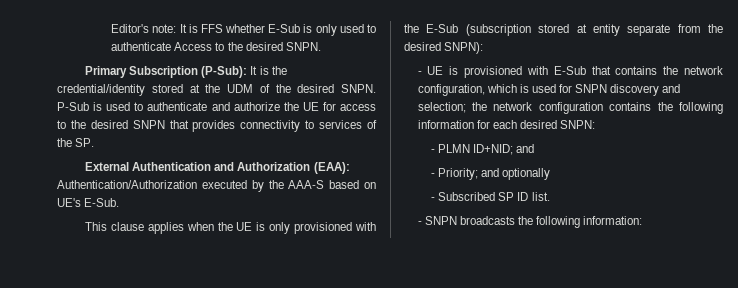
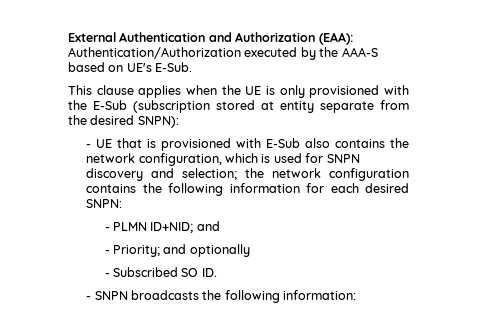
[111,24,376,36] [111,42,321,51] [85,66,287,78] [57,84,376,96] [57,102,376,111] [57,120,377,132] [57,138,95,147] Editor's note: It is FFS whether E-Sub is only used to authenticate Access to the desired SNPN. // Primary Subscription (P-Sub): It is the credential/identity stored at the UDM of the desired SNPN. P-Sub is used to authenticate and authorize the UE for access to the desired SNPN that provides connectivity to services of the SP. // -> (68, 37) none
(444, 70) none -> [117,138,143,148] that
[591,66,611,75] that -> [305,138,331,148] also
[498,192,550,201] SP ID list. -> [181,268,217,277] SO ID.

